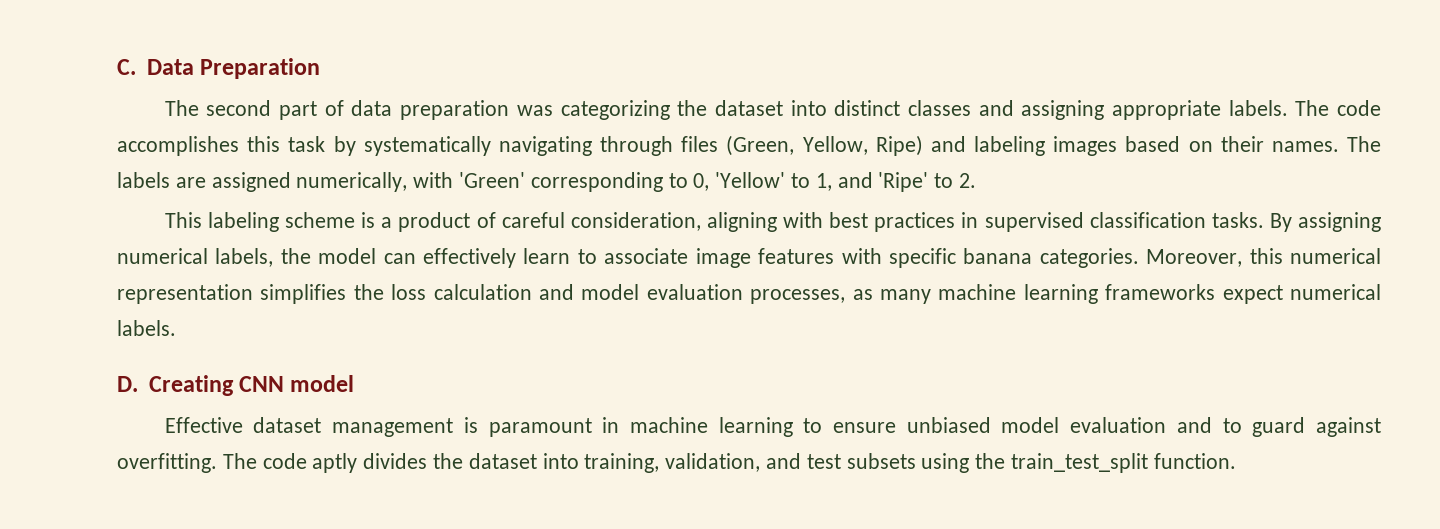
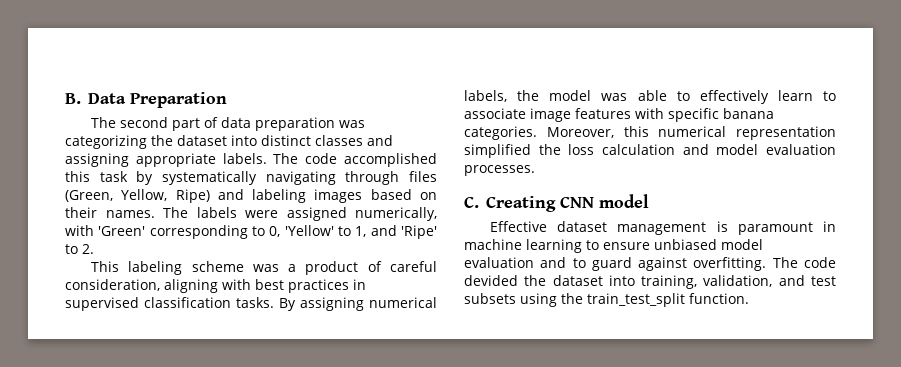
[117,59,136,75] C. -> [65,93,81,104] B.
[117,136,239,156] accomplishes -> [344,153,438,167] accomplished
[175,177,206,188] are -> [245,210,278,218] were
[361,212,376,228] is -> [252,264,279,272] was
[383,253,416,264] can -> [601,90,690,101] was able to
[260,284,347,304] simplifies -> [464,144,531,158] simplified
[750,284,1381,304] [117,320,176,336] [117,376,138,392] processes, as many machine learning frameworks expect numerical labels. // D. -> [464,165,535,176] [464,197,479,208] processes. // C.
[312,453,428,473] aptly divides -> [464,275,518,286] devided

